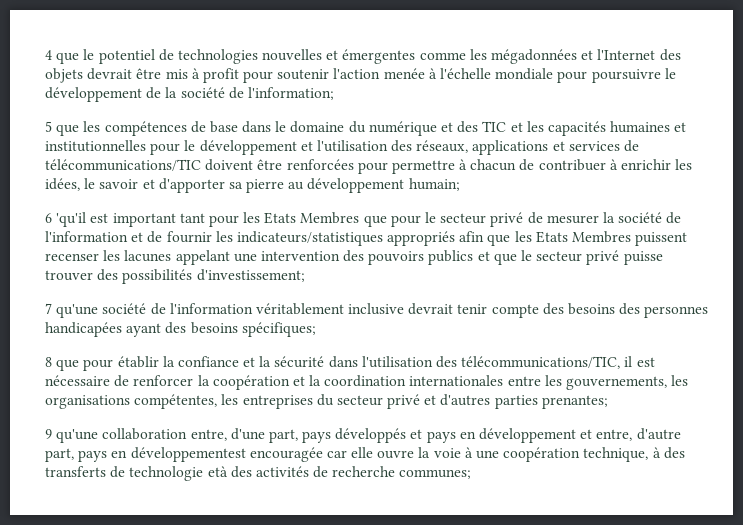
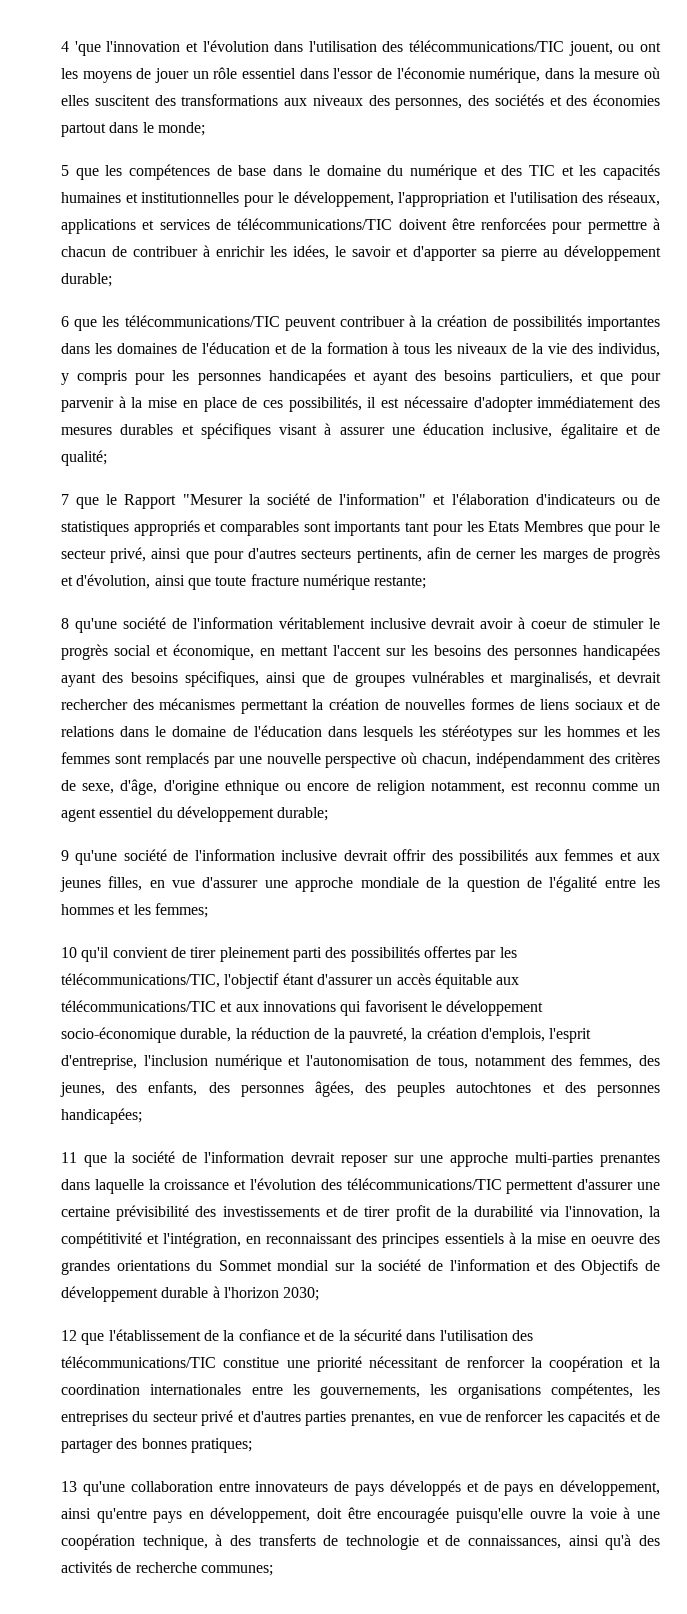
[56,49,681,64] [45,68,676,83] [45,87,334,102] que le potentiel de technologies nouvelles et émergentes comme les mégadonnées et l'Internet des objets devrait être mis à profit pour soutenir l'action menée à l'échelle mondiale pour poursuivre le développement de la société de l'information; -> [74,40,661,56] [61,67,660,83] [61,94,660,110] [61,122,205,137] 'que l'innovation et l'évolution dans l'utilisation des télécommunications/TIC jouent, ou ont les moyens de jouer un rôle essentiel dans l'essor de l'économie numérique, dans la mesure où elles suscitent des transformations aux niveaux des personnes, des sociétés et des économies partout dans le monde;
[199,140,297,155] développement -> [293,191,490,207] développement, l'appropriation
[408,178,460,191] humain; -> [61,273,112,287] durable;
[56,212,176,227] 'qu'il est important -> [74,315,660,331] [61,342,660,357] [61,369,661,385] [61,396,660,412] [61,423,660,439] [61,450,107,466] [61,493,660,509] [61,520,401,536] que les télécommunications/TIC peuvent contribuer à la création de possibilités importantes dans les domaines de l'éducation et de la formation à tous les niveaux de la vie des individus, y compris pour les personnes handicapées et ayant des besoins particuliers, et que pour parvenir à la mise en place de ces possibilités, il est nécessaire d'adopter immédiatement des mesures durables et spécifiques visant à assurer une éducation inclusive, égalitaire et de qualité; // 7 que le Rapport "Mesurer la société de l'information" et l'élaboration d'indicateurs ou de statistiques appropriés et comparables sont importants
[490,212,682,227] [45,231,688,246] [45,250,663,265] [45,269,305,284] [45,303,52,314] privé de mesurer la société de l'information et de fournir les indicateurs/statistiques appropriés afin que les Etats Membres puissent recenser les lacunes appelant une intervention des pouvoirs publics et que le secteur privé puisse trouver des possibilités d'investissement; // 7 -> [110,547,660,563] [61,574,427,590] [61,618,69,629] privé, ainsi que pour d'autres secteurs pertinents, afin de cerner les marges de progrès et d'évolution, ainsi que toute fracture numérique restante; // 8
[457,303,564,318] tenir compte des -> [480,617,660,629] [61,644,428,660] avoir à coeur de stimuler le progrès social et économique, en mettant l'accent sur les
[241,322,316,337] [45,356,159,371] spécifiques; // 8 que pour établir -> [184,671,661,687] [61,698,661,714] [61,725,660,741] [61,752,660,768] [61,779,660,795] [61,806,329,822] [61,849,660,865] [60,876,660,892] [61,903,208,918] [61,946,517,962] [61,973,520,989] [61,1000,544,1016] [61,1027,592,1043] [61,1054,660,1070] [60,1081,660,1097] [61,1108,142,1124] [61,1151,660,1167] [61,1178,660,1194] [61,1205,660,1221] [61,1232,661,1248] [61,1259,661,1275] [61,1286,320,1302] [61,1329,219,1345] spécifiques, ainsi que de groupes vulnérables et marginalisés, et devrait rechercher des mécanismes permettant la création de nouvelles formes de liens sociaux et de relations dans le domaine de l'éducation dans lesquels les stéréotypes sur les hommes et les femmes sont remplacés par une nouvelle perspective où chacun, indépendamment des critères de sexe, d'âge, d'origine ethnique ou encore de religion notamment, est reconnu comme un agent essentiel du développement durable; // 9 qu'une société de l'information inclusive devrait offrir des possibilités aux femmes et aux jeunes filles, en vue d'assurer une approche mondiale de la question de l'égalité entre les hommes et les femmes; // 10 qu'il convient de tirer pleinement parti des possibilités offertes par les télécommunications/TIC, l'objectif étant d'assurer un accès équitable aux télécommunications/TIC et aux innovations qui favorisent le développement socio-économique durable, la réduction de la pauvreté, la création d'emplois, l'esprit d'entreprise, l'inclusion numérique et l'autonomisation de tous, notamment des femmes, des jeunes, des enfants, des personnes âgées, des peuples autochtones et des personnes handicapées; // 11 que la société de l'information devrait reposer sur une approche multi-parties prenantes dans laquelle la croissance et l'évolution des télécommunications/TIC permettent d'assurer une certaine prévisibilité des investissements et de tirer profit de la durabilité via l'innovation, la compétitivité et l'intégration, en reconnaissant des principes essentiels à la mise en oeuvre des grandes orientations du Sommet mondial sur la société de l'information et des Objectifs de développement durable à l'horizon 2030; // 12 que l'établissement de
(256, 362) none -> [319,1330,335,1341] de
[461,356,655,369] [45,375,110,386] télécommunications/TIC, il est nécessaire -> [61,1356,439,1372] télécommunications/TIC constitue une priorité nécessitant
[541,395,608,409] [45,428,298,443] prenantes; // 9 qu'une collaboration entre, d'une part, -> [350,1410,660,1426] [61,1438,252,1453] [61,1481,350,1496] prenantes, en vue de renforcer les capacités et de partager des bonnes pratiques; // 13 qu'une collaboration entre innovateurs de
[426,428,681,443] [45,447,374,462] pays en développement et entre, d'autre part, pays en développementest encouragée car elle -> [483,1480,660,1496] [61,1507,523,1523] de pays en développement, ainsi qu'entre pays en développement, doit être encouragée puisqu'elle
[207,466,228,477] età -> [426,1534,632,1550] et de connaissances, ainsi qu'à

